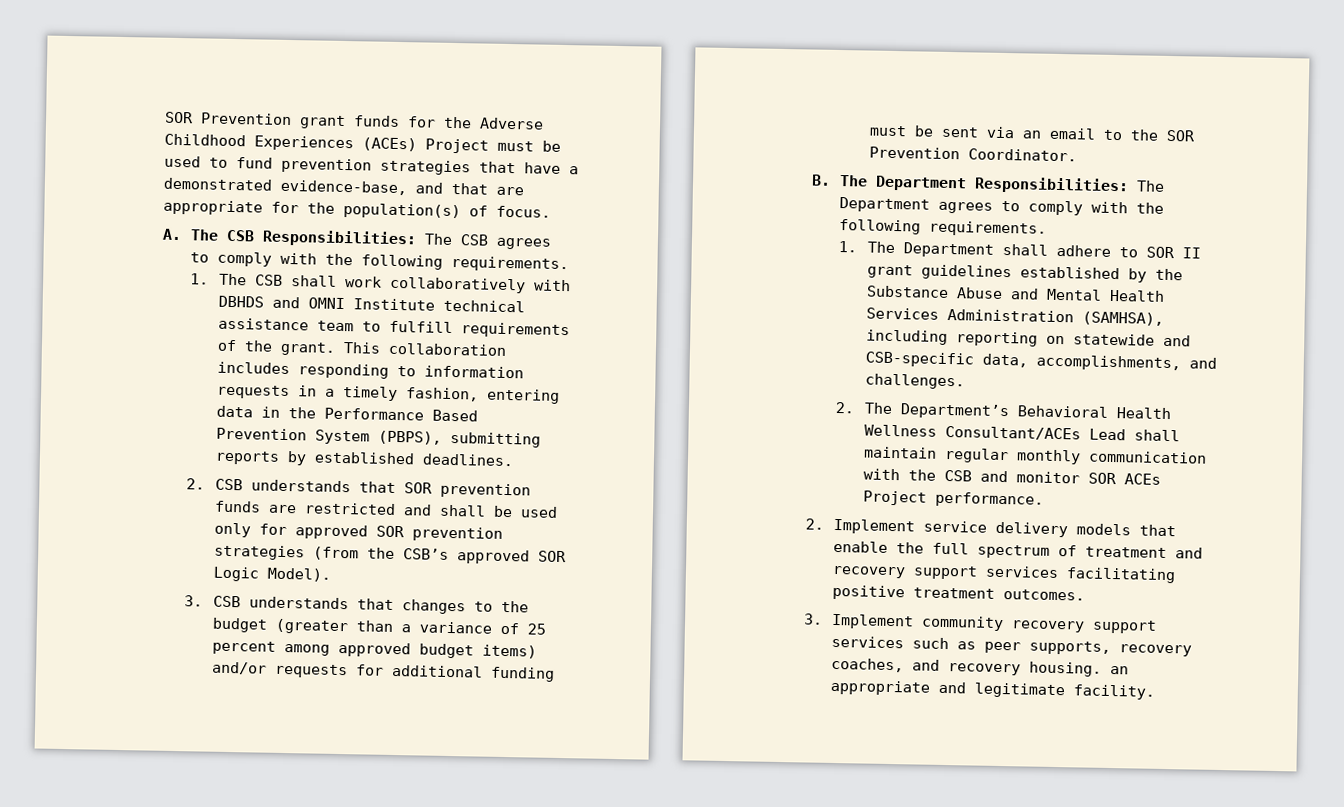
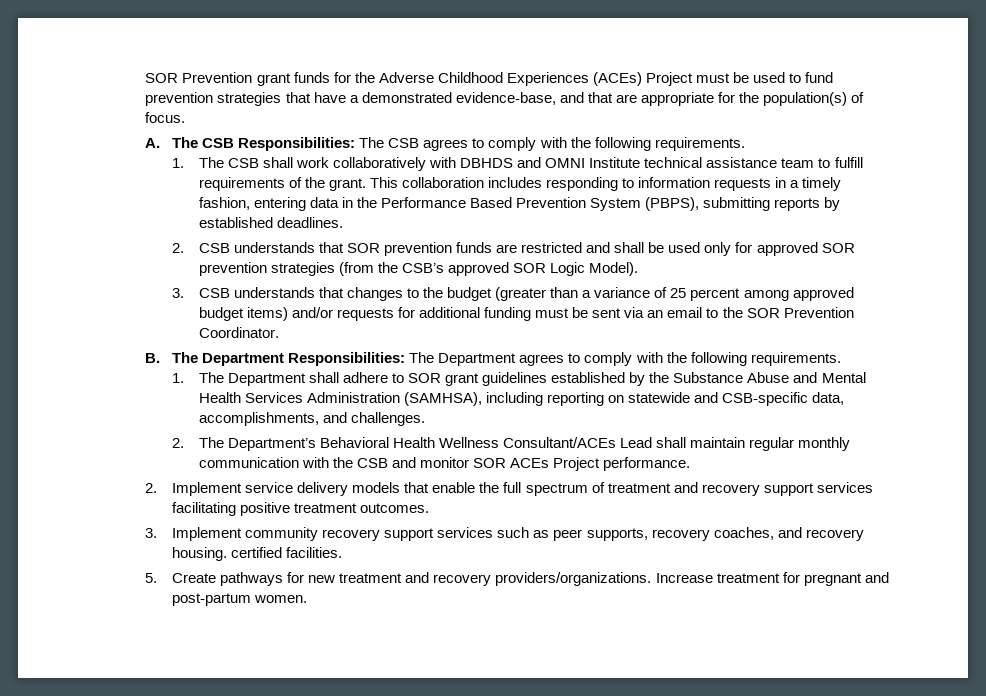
[1181,247,1201,259] II -> (442, 378) none
[1110,665,1130,675] [830,679,1156,700] an appropriate and legitimate facility. -> [231,547,343,558] [145,572,889,586] [172,593,308,606] certified facilities. // 5. Create pathways for new treatment and recovery providers/organizations. Increase treatment for pregnant and post-partum women.

